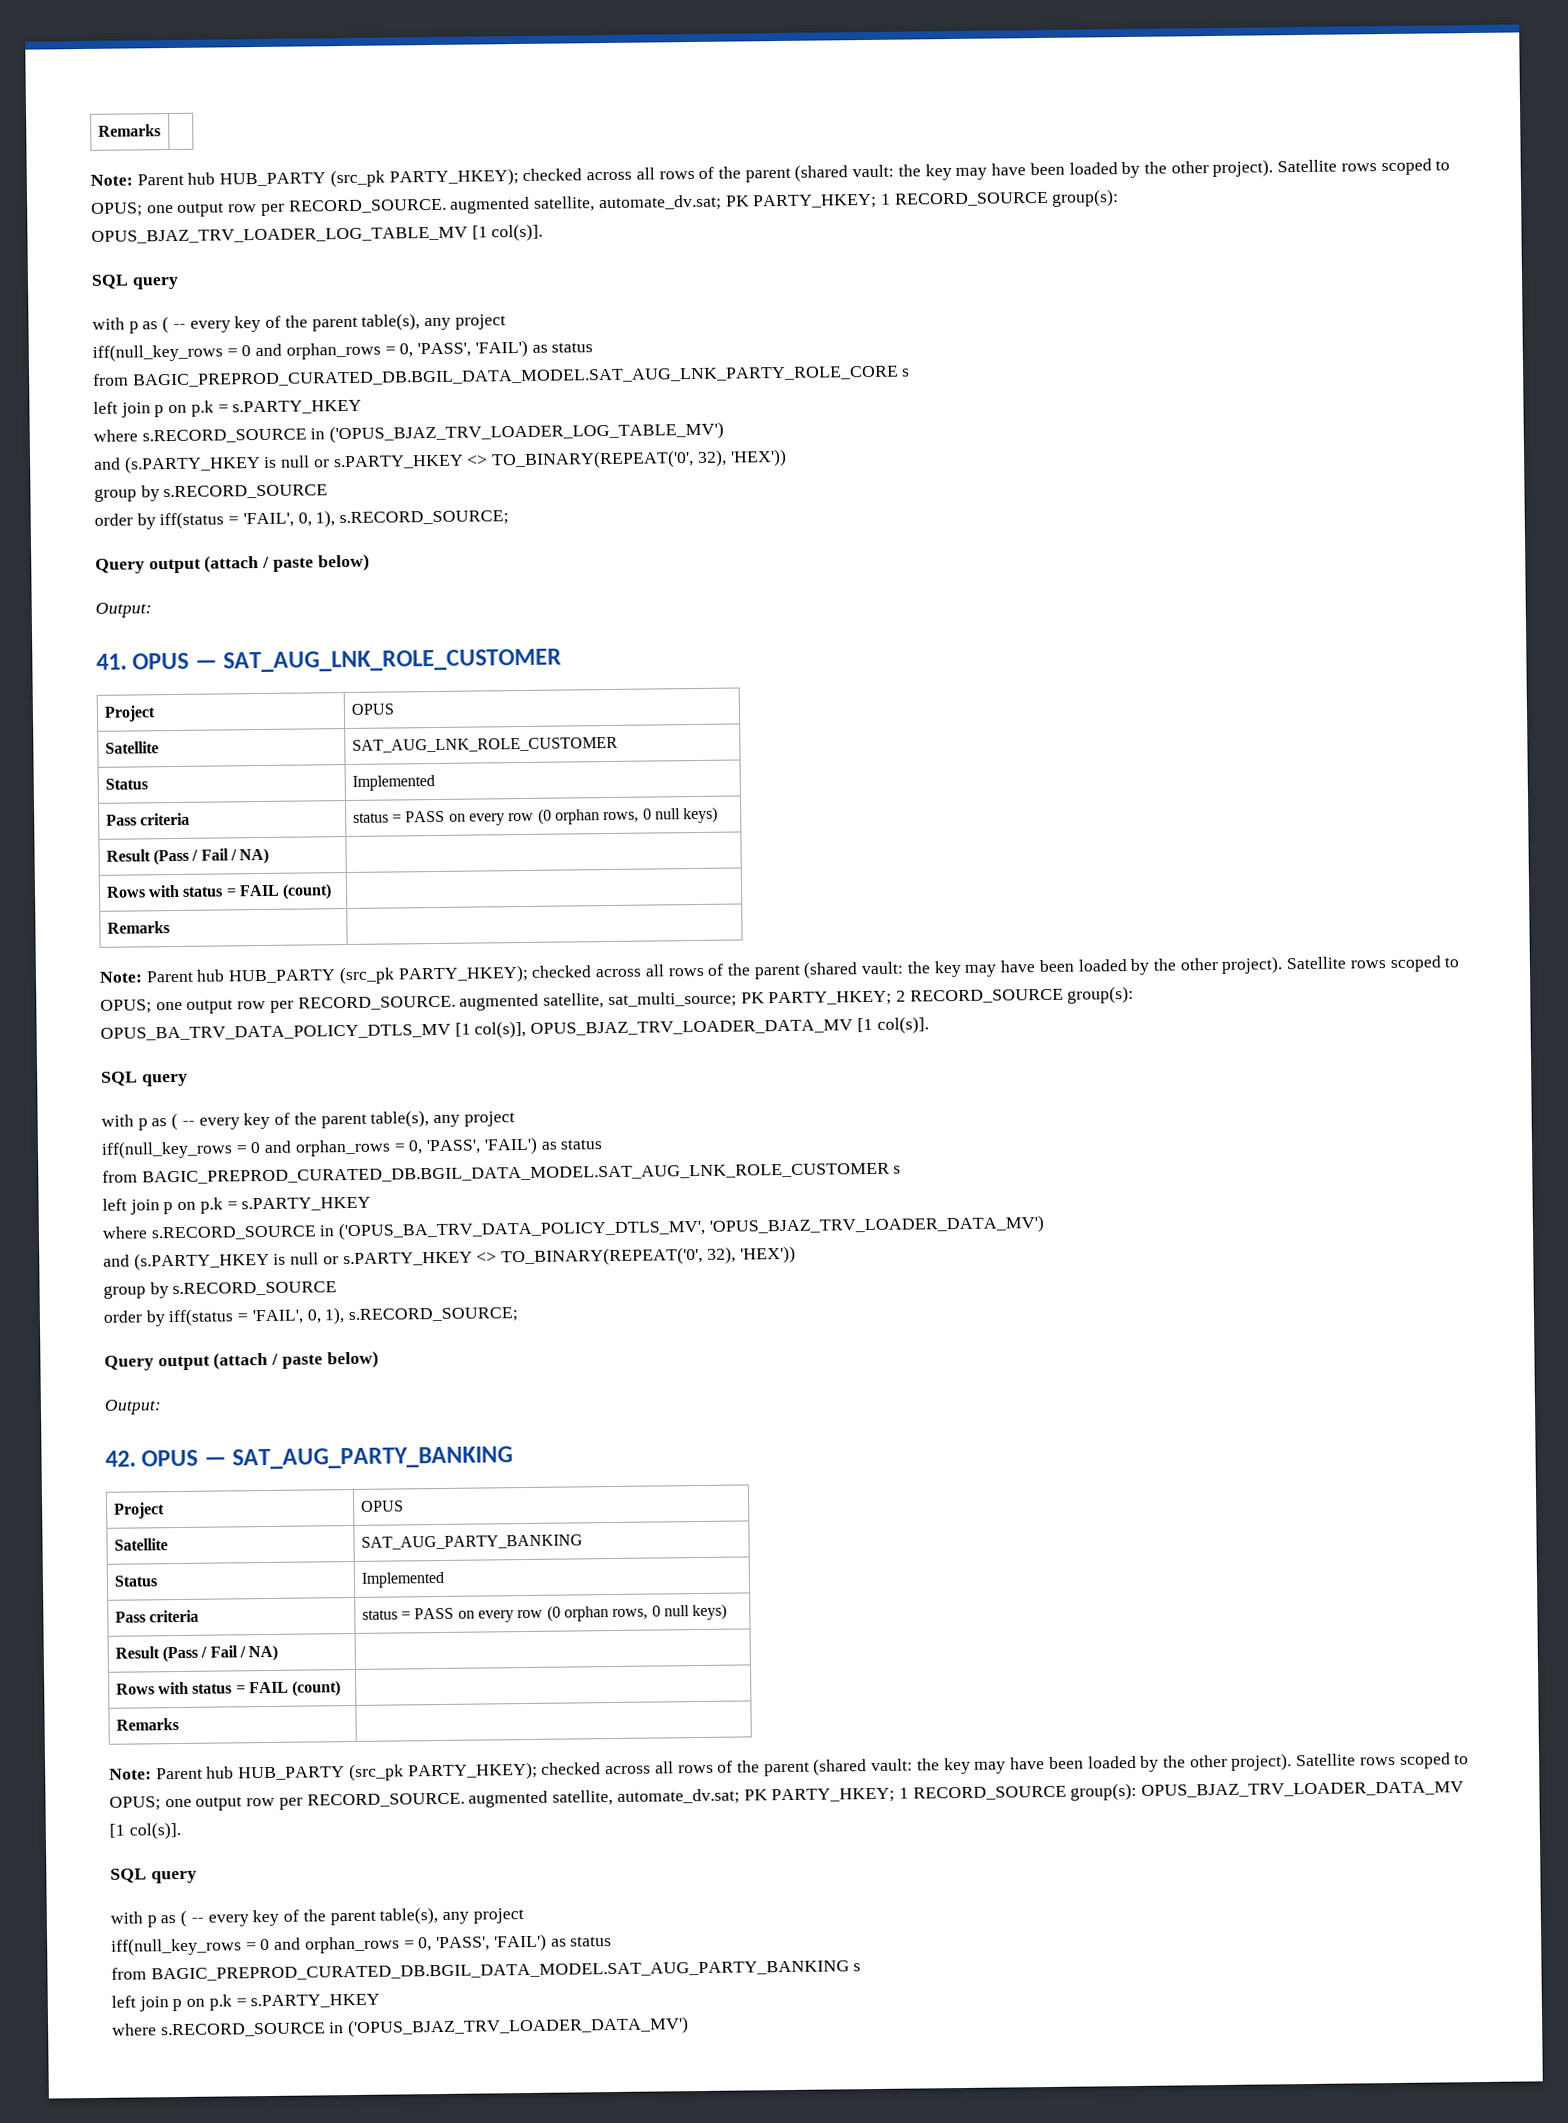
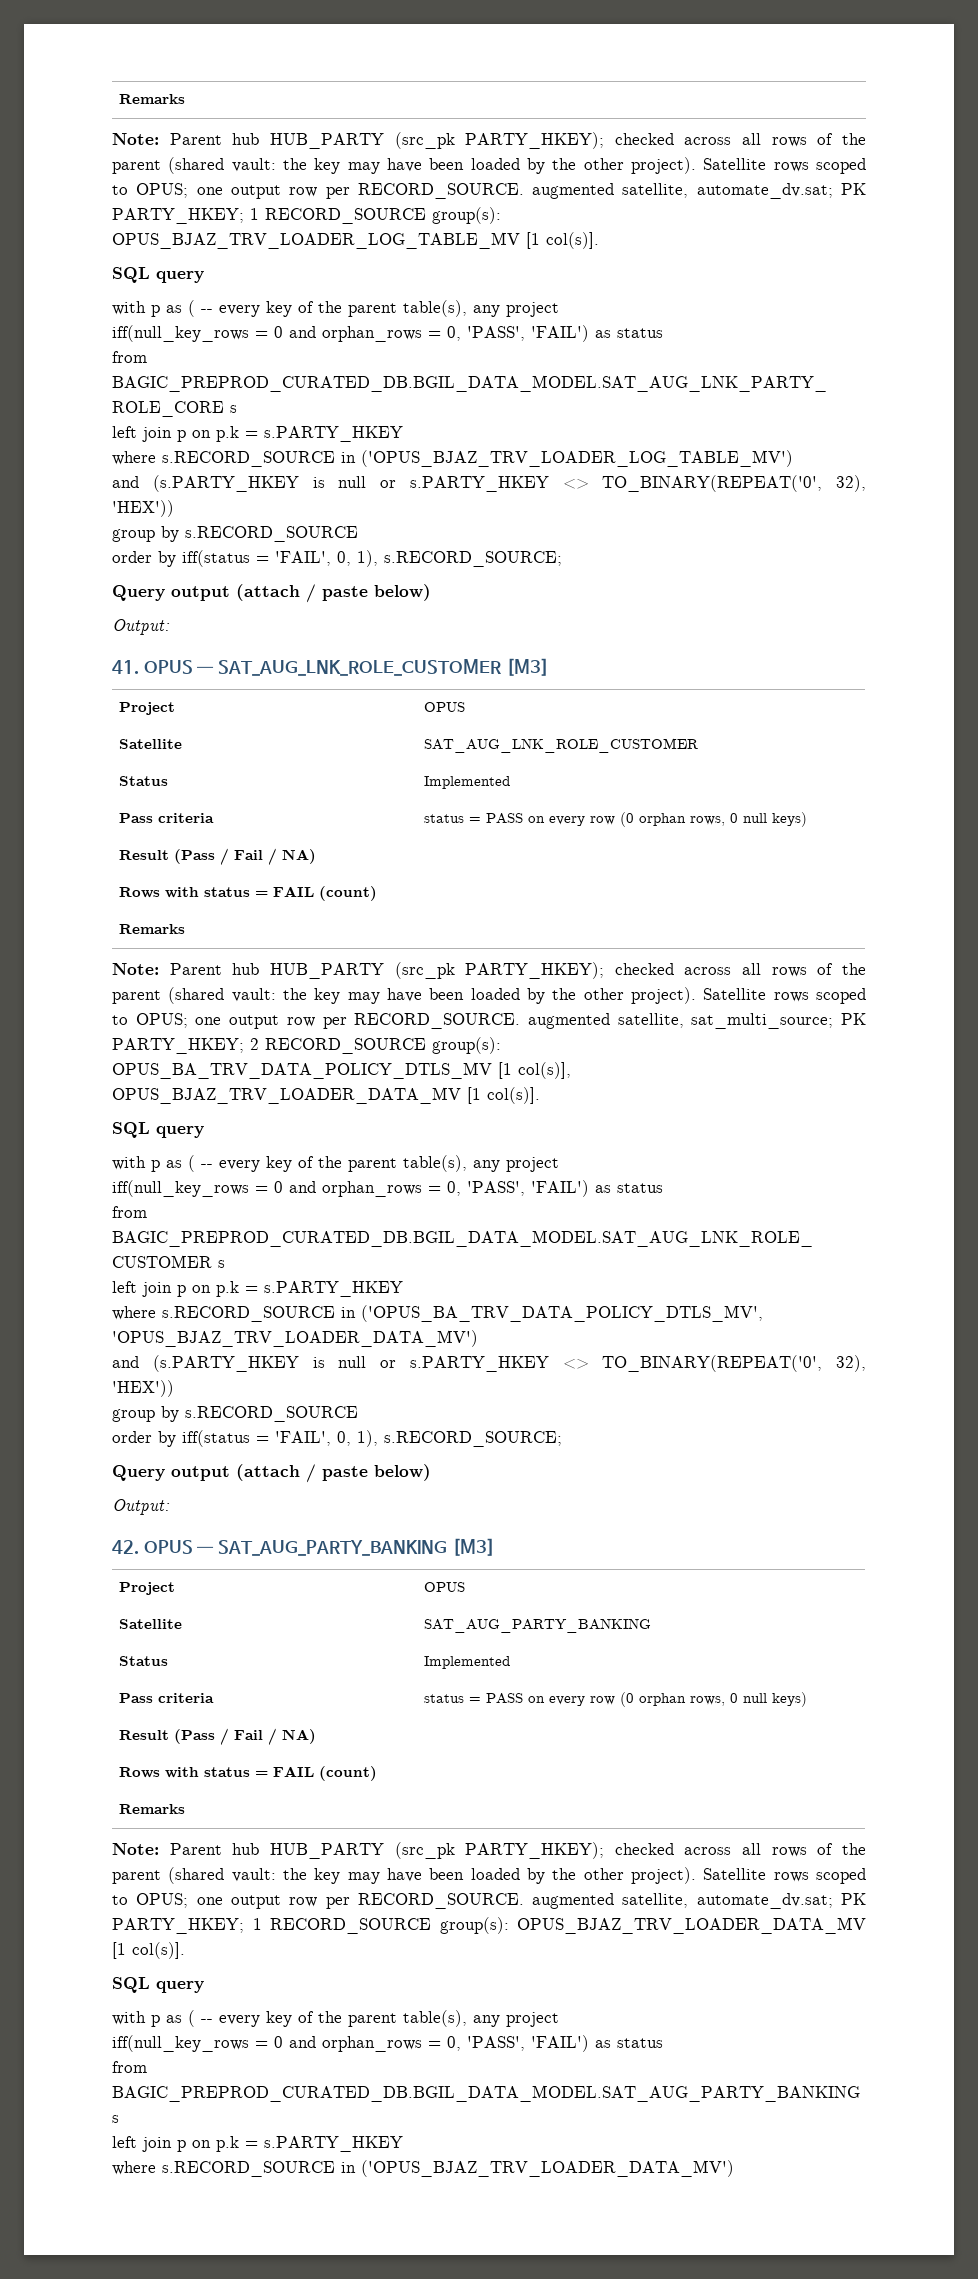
(563, 660) none -> [505,658,549,676] [M3]
(514, 1458) none -> [451,1538,495,1556] [M3]

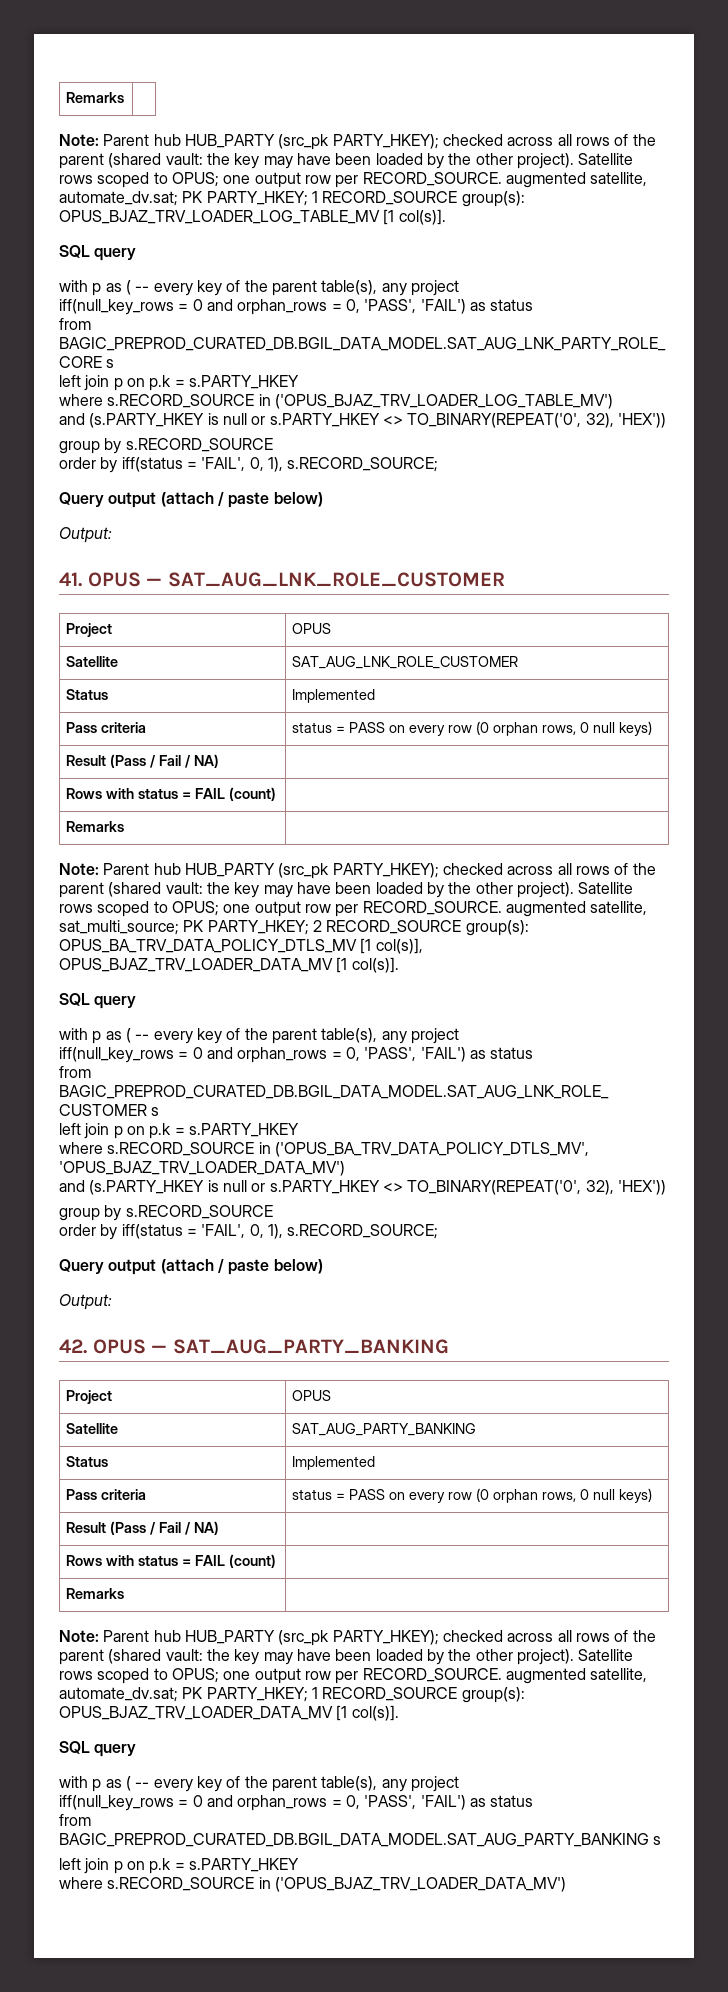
[505,658,549,676] [M3] -> (505, 579) none
[451,1538,495,1556] [M3] -> (449, 1346) none

